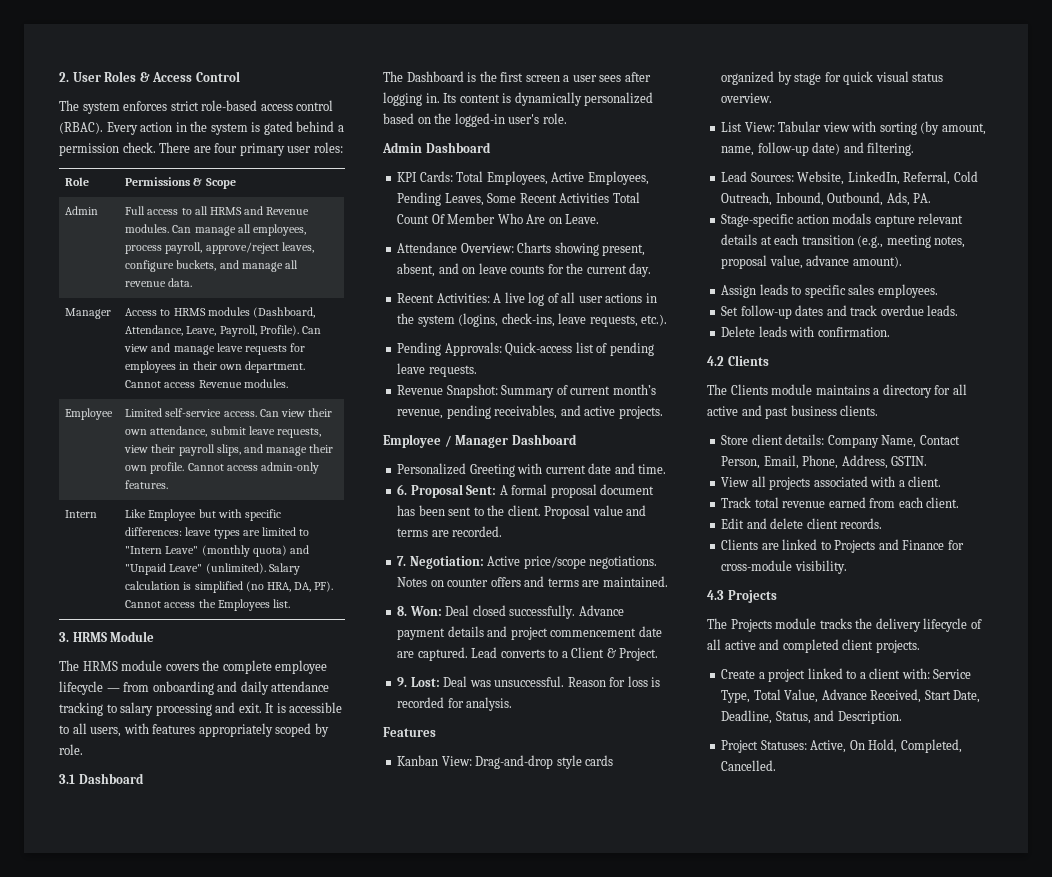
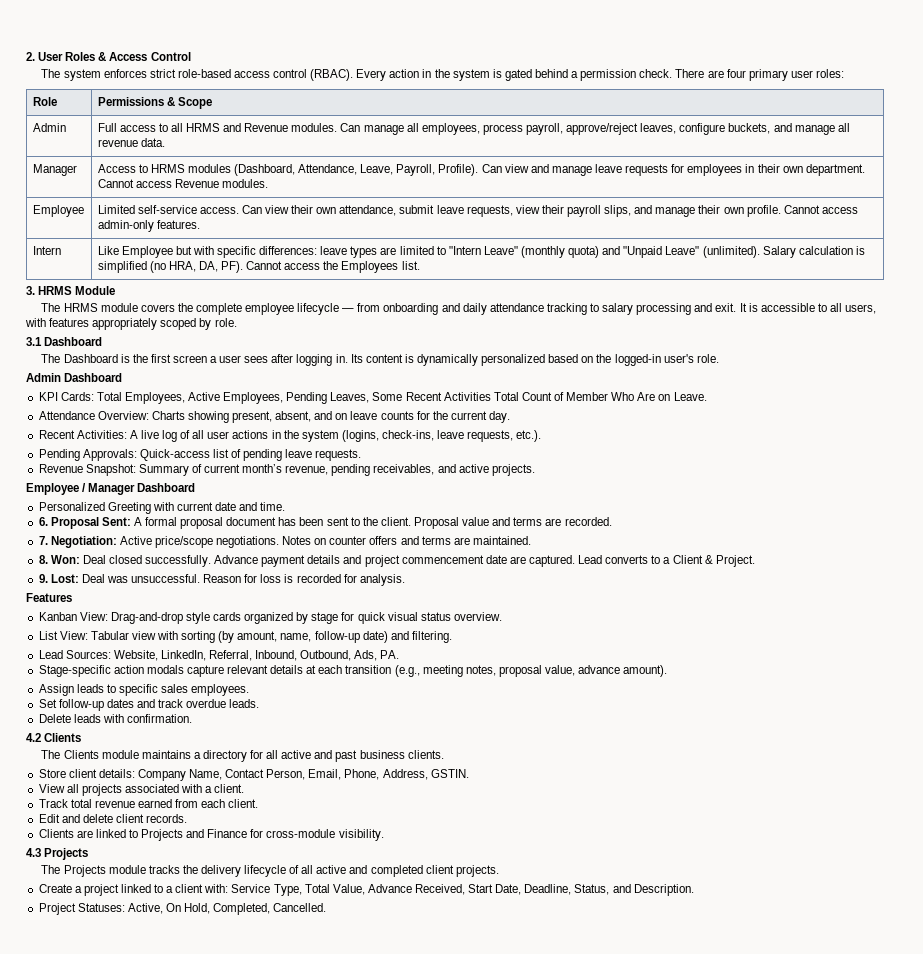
[431,214,445,224] Of -> [554,392,565,401] of
[953,171,978,182] [721,192,773,206] Cold Outreach, -> (253, 655) none

